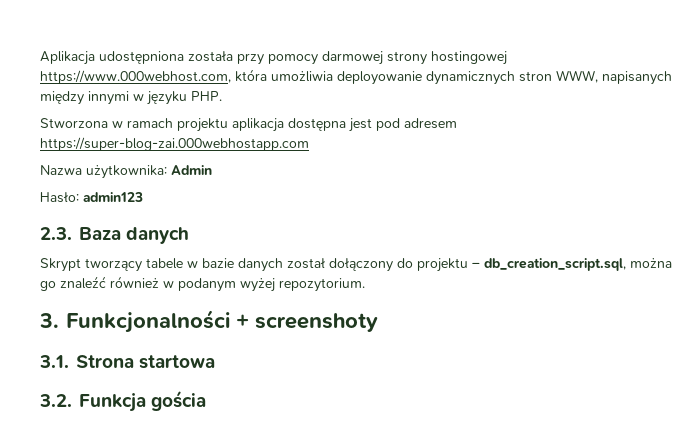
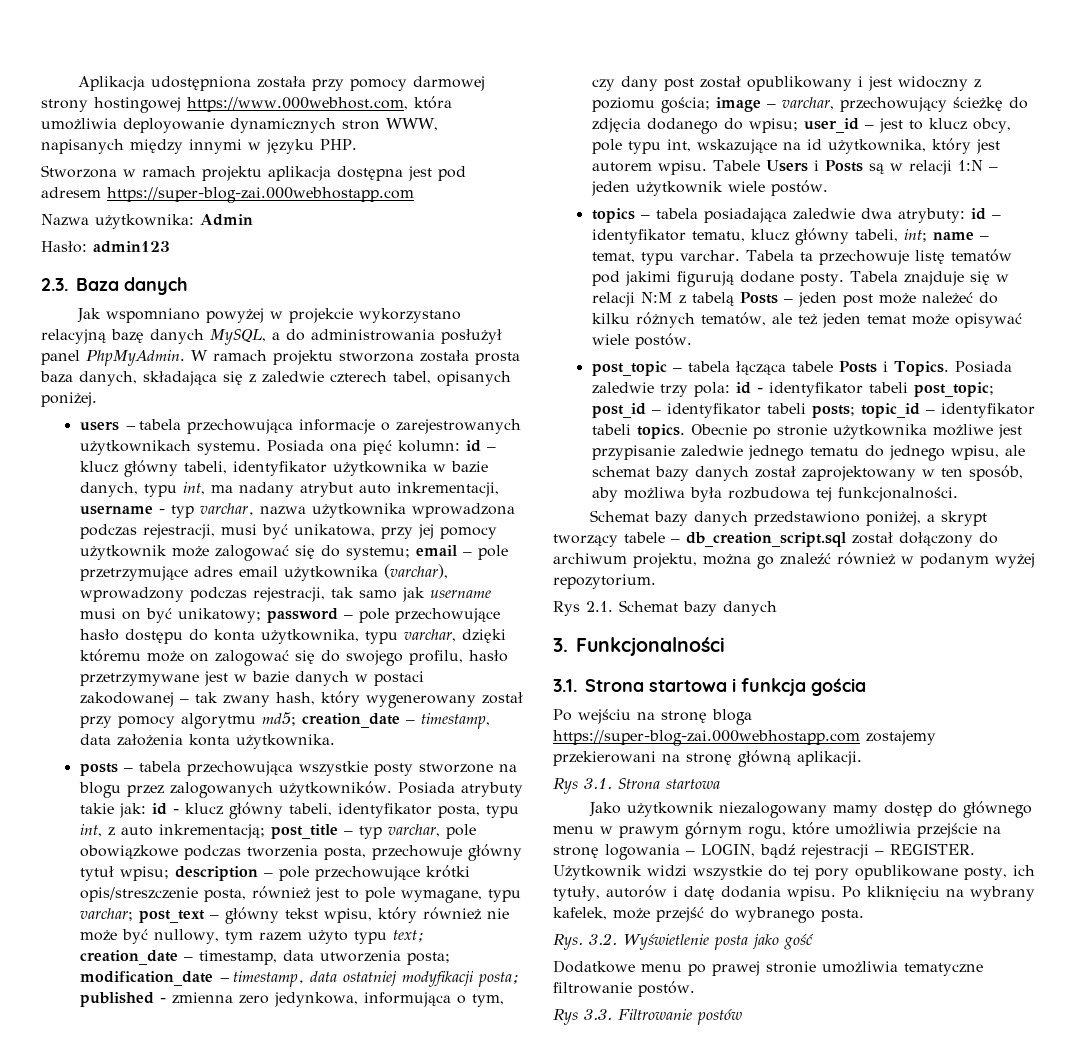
[40,258,626,272] Skrypt tworzący tabele w bazie danych został dołączony do projektu – db_creation_script.sql, -> [76,308,461,323] [41,329,502,345] [41,350,520,366] [40,371,511,386] [41,392,97,407] [79,419,521,434] [79,440,496,455] [79,460,488,477] [79,482,499,497] [79,503,515,518] [79,524,497,539] [79,545,508,561] [79,564,448,581] [79,587,491,602] [79,608,500,623] [79,629,506,644] [79,649,508,666] [79,671,424,686] [79,691,523,708] [79,712,490,729] [79,734,335,749] [79,761,517,776] [78,781,523,798] [79,802,519,819] [79,824,476,839] [79,844,522,861] [79,865,470,881] [79,886,521,903] [79,907,509,924] [79,929,424,944] [79,950,450,965] [79,971,519,987] [79,992,504,1007] [591,76,981,91] [591,97,1028,113] [591,118,1011,134] [591,138,1000,154] [591,160,998,175] [590,180,828,196] [591,208,1001,223] [591,228,989,245] [591,249,1012,265] [591,271,1009,287] [591,292,998,307] [591,312,1022,328] [591,333,692,349] [591,361,1012,376] [591,382,994,397] [591,403,1035,418] [591,424,1022,439] [591,445,1025,461] [591,465,1023,481] [591,487,958,502] [589,510,987,526] [553,532,998,547] [553,553,697,568] Jak wspomniano powyżej w projekcie wykorzystano relacyjną bazę danych MySQL, a do administrowania posłużył panel PhpMyAdmin. W ramach projektu stworzona została prosta baza danych, składająca się z zaledwie czterech tabel, opisanych poniżej. // users – tabela przechowująca informacje o zarejestrowanych użytkownikach systemu. Posiada ona pięć kolumn: id – klucz główny tabeli, identyfikator użytkownika w bazie danych, typu int, ma nadany atrybut auto inkrementacji, username - typ varchar, nazwa użytkownika wprowadzona podczas rejestracji, musi być unikatowa, przy jej pomocy użytkownik może zalogować się do systemu; email – pole przetrzymujące adres email użytkownika (varchar), wprowadzony podczas rejestracji, tak samo jak username musi on być unikatowy; password – pole przechowujące hasło dostępu do konta użytkownika, typu varchar, dzięki któremu może on zalogować się do swojego profilu, hasło przetrzymywane jest w bazie danych w postaci zakodowanej – tak zwany hash, który wygenerowany został przy pomocy algorytmu md5; creation_date – timestamp, data założenia konta użytkownika. // posts – tabela przechowująca wszystkie posty stworzone na blogu przez zalogowanych użytkowników. Posiada atrybuty takie jak: id - klucz główny tabeli, identyfikator posta, typu int, z auto inkrementacją; post_title – typ varchar, pole obowiązkowe podczas tworzenia posta, przechowuje główny tytuł wpisu; description – pole przechowujące krótki opis/streszczenie posta, również jest to pole wymagane, typu varchar; post_text – główny tekst wpisu, który również nie może być nullowy, tym razem użyto typu text; creation_date – timestamp, data utworzenia posta; modification_date – timestamp, data ostatniej modyfikacji posta; published - zmienna zero jedynkowa, informująca o tym, czy dany post został opublikowany i jest widoczny z poziomu gościa; image – varchar, przechowujący ścieżkę do zdjęcia dodanego do wpisu; user_id – jest to klucz obcy, pole typu int, wskazujące na id użytkownika, który jest autorem wpisu. Tabele Users i Posts są w relacji 1:N – jeden użytkownik wiele postów. // topics – tabela posiadająca zaledwie dwa atrybuty: id – identyfikator tematu, klucz główny tabeli, int; name – temat, typu varchar. Tabela ta przechowuje listę tematów pod jakimi figurują dodane posty. Tabela znajduje się w relacji N:M z tabelą Posts – jeden post może należeć do kilku różnych tematów, ale też jeden temat może opisywać wiele postów. // post_topic – tabela łącząca tabele Posts i Topics. Posiada zaledwie trzy pola: id - identyfikator tabeli post_topic; post_id – identyfikator tabeli posts; topic_id – identyfikator tabeli topics. Obecnie po stronie użytkownika możliwe jest przypisanie zaledwie jednego tematu do jednego wpisu, ale schemat bazy danych został zaprojektowany w ten sposób, aby możliwa była rozbudowa tej funkcjonalności. // Schemat bazy danych przedstawiono poniżej, a skrypt tworzący tabele – db_creation_script.sql został dołączony do archiwum projektu,
(365, 285) none -> [553,600,777,616] // Rys 2.1. Schemat bazy danych
[236,313,378,332] [39,355,216,369] [39,390,207,412] + screenshoty // 3.1. Strona startowa // 3.2. Funkcja gościa -> [553,678,866,696] [553,709,752,725] [553,730,936,746] [553,750,862,767] [553,778,720,794] [588,801,1032,818] [553,822,1001,839] [553,843,975,860] [553,865,1035,880] [553,885,1035,901] [553,907,864,923] [553,933,814,950] [553,960,983,976] [553,981,695,997] [553,1009,742,1025] // 3.1. Strona startowa i funkcja gościa // Po wejściu na stronę bloga https://super-blog-zai.000webhostapp.com zostajemy przekierowani na stronę główną aplikacji. // Rys 3.1. Strona startowa // Jako użytkownik niezalogowany mamy dostęp do głównego menu w prawym górnym rogu, które umożliwia przejście na stronę logowania – LOGIN, bądź rejestracji – REGISTER. Użytkownik widzi wszystkie do tej pory opublikowane posty, ich tytuły, autorów i datę dodania wpisu. Po kliknięciu na wybrany kafelek, może przejść do wybranego posta. // Rys. 3.2. Wyświetlenie posta jako gość // Dodatkowe menu po prawej stronie umożliwia tematyczne filtrowanie postów. // Rys 3.3. Filtrowanie postów

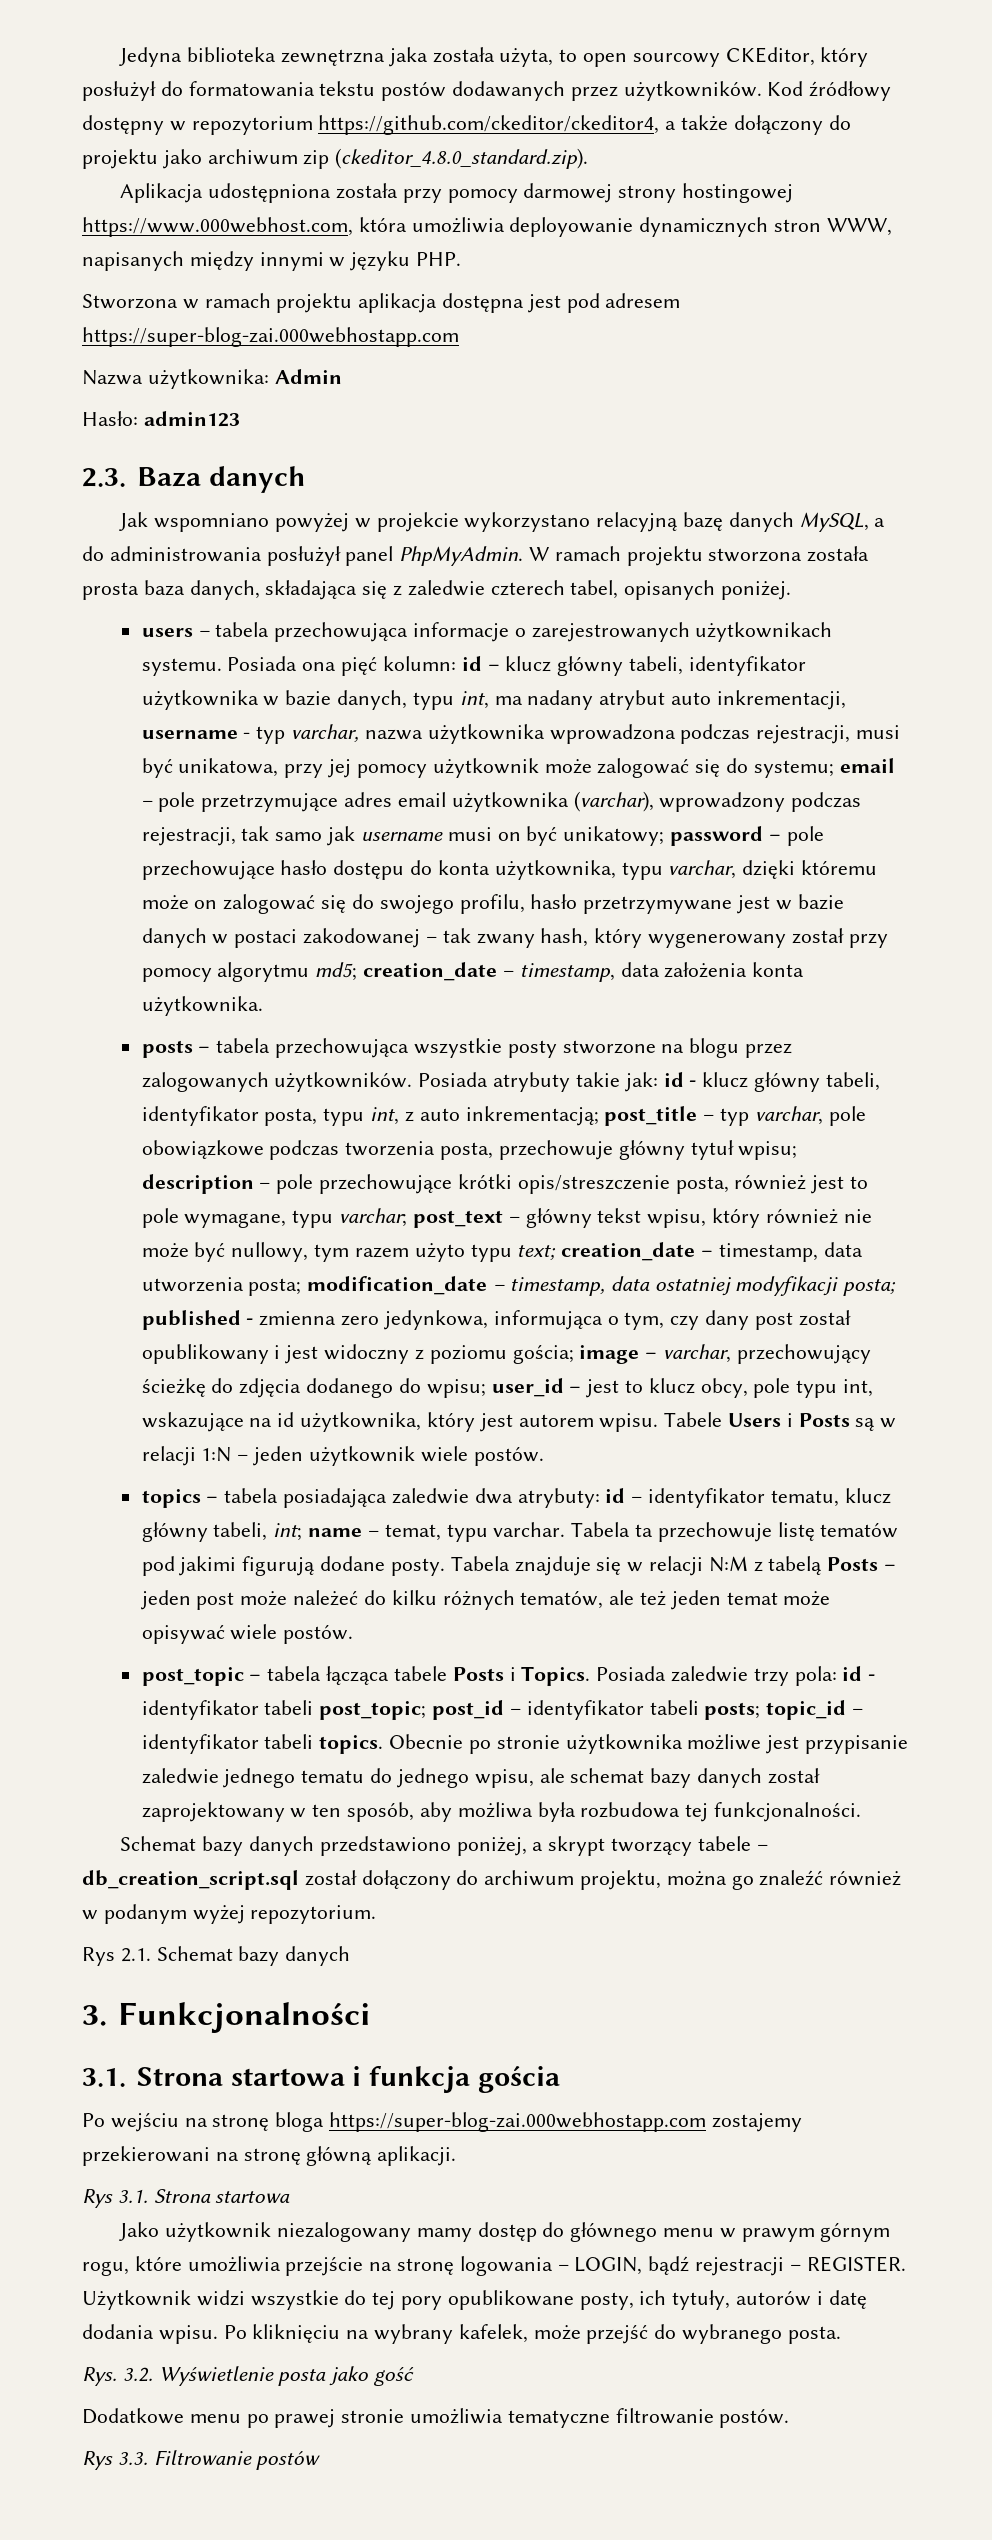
(77, 83) none -> [119,47,869,67] [82,81,892,101] [82,115,851,135] [82,148,589,169] Jedyna biblioteka zewnętrzna jaka została użyta, to open sourcowy CKEditor, który posłużył do formatowania tekstu postów dodawanych przez użytkowników. Kod źródłowy dostępny w repozytorium https://github.com/ckeditor/ckeditor4, a także dołączony do projektu jako archiwum zip (ckeditor_4.8.0_standard.zip). //

